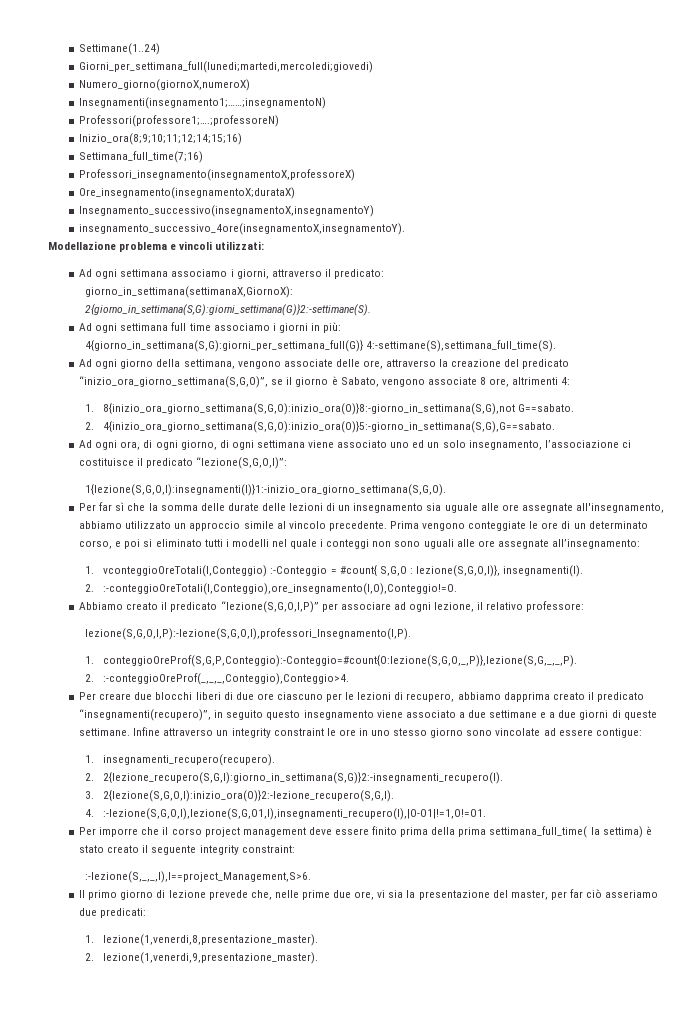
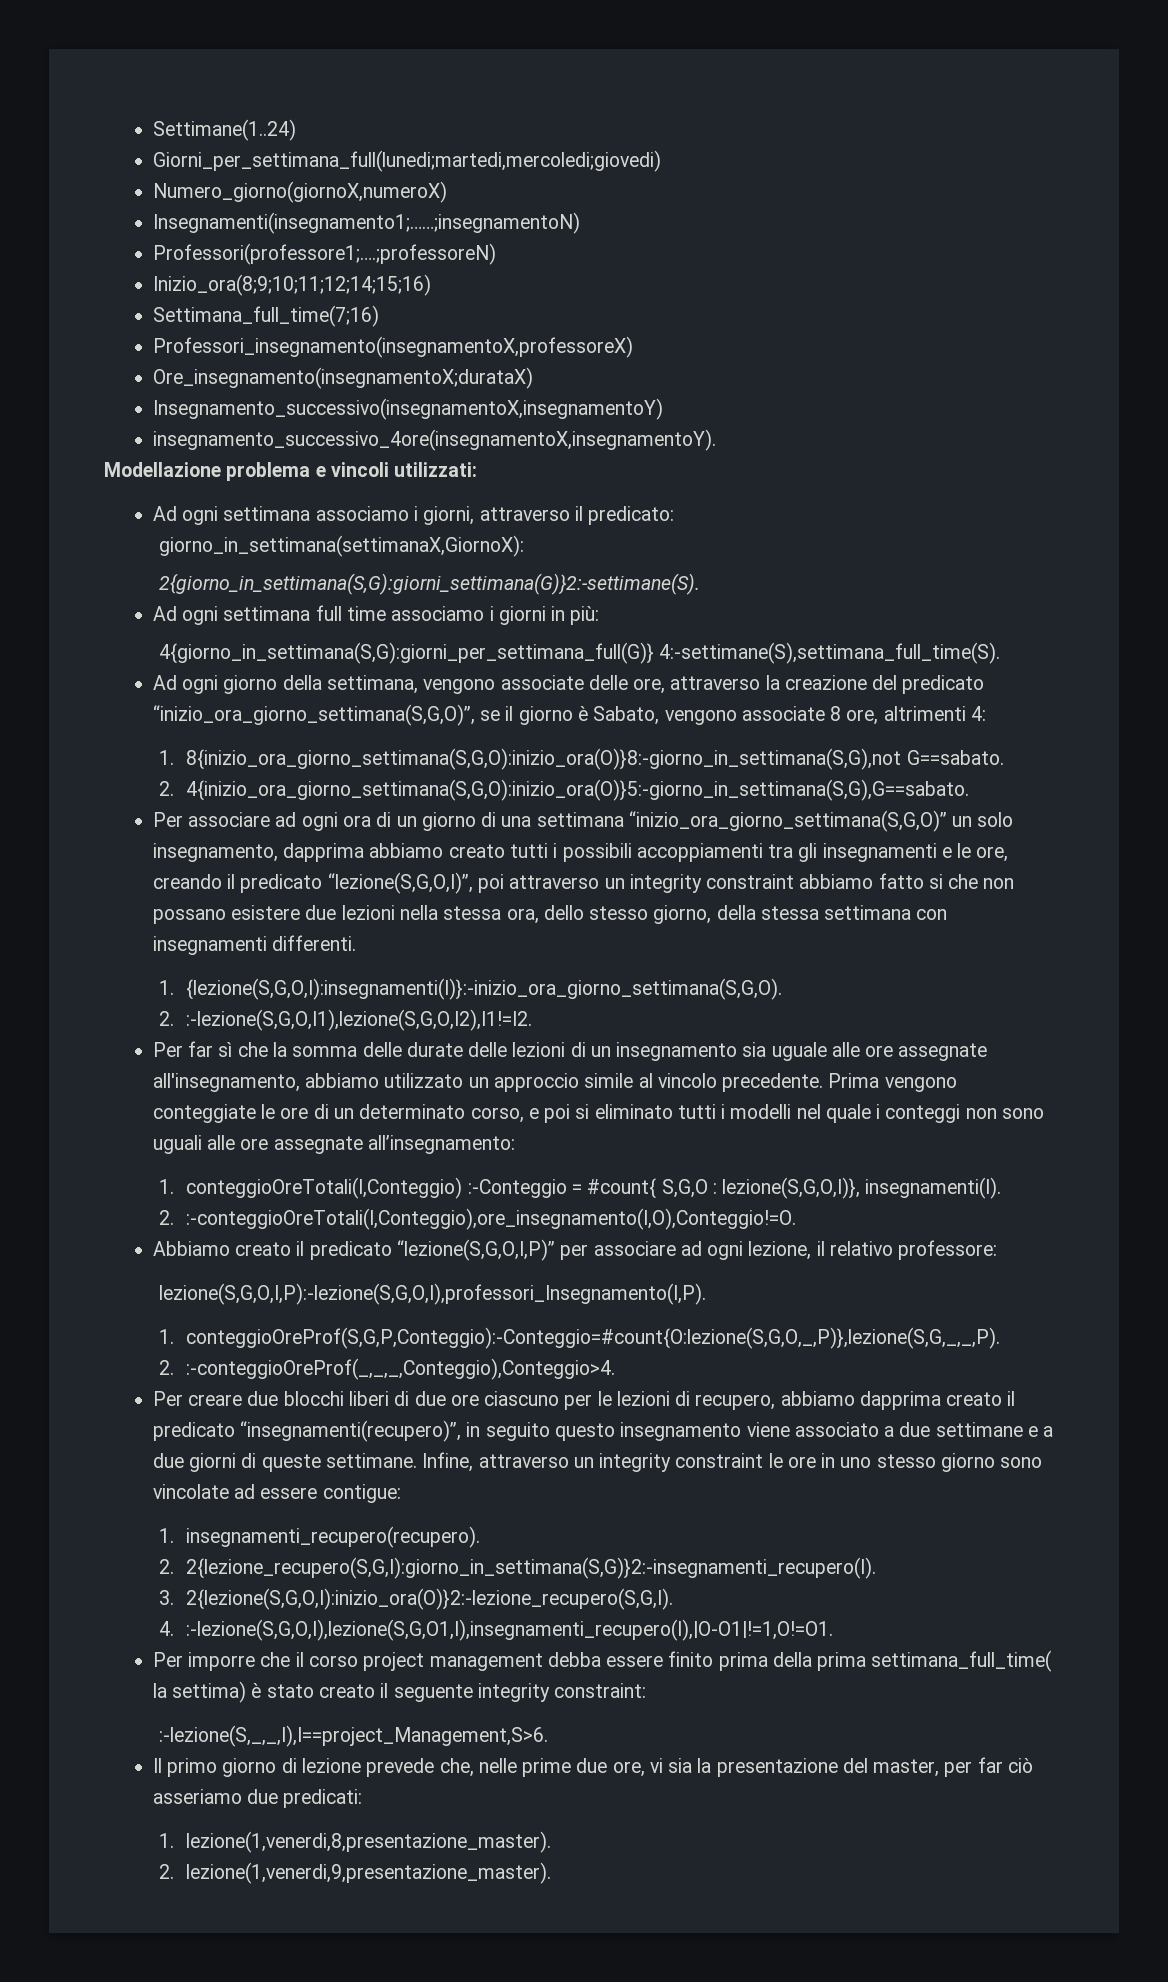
[79,440,631,450] [79,457,288,469] [84,484,446,496] Ad ogni ora, di ogni giorno, di ogni settimana viene associato uno ed un solo insegnamento, l’associazione ci costituisce il predicato “lezione(S,G,O,I)”: // 1{lezione(S,G,O,I):insegnamenti(I)}1:-inizio_ora_giorno_settimana(S,G,O). -> [152,810,1014,832] [152,843,1009,862] [152,872,1015,894] [152,905,948,924] [152,935,357,955] [158,978,783,1000] [158,1009,533,1031] Per associare ad ogni ora di un giorno di una settimana “inizio_ora_giorno_settimana(S,G,O)” un solo insegnamento, dapprima abbiamo creato tutti i possibili accoppiamenti tra gli insegnamenti e le ore, creando il predicato “lezione(S,G,O,I)”, poi attraverso un integrity constraint abbiamo fatto si che non possano esistere due lezioni nella stessa ora, dello stesso giorno, della stessa settimana con insegnamenti differenti. // 1. {lezione(S,G,O,I):insegnamenti(I)}:-inizio_ora_giorno_settimana(S,G,O). // 2. :-lezione(S,G,O,I1),lezione(S,G,O,I2),I1!=I2.
[103,565,268,577] vconteggioOreTotali(I,Conteggio) -> [186,1177,463,1199] conteggioOreTotali(I,Conteggio)
[133,727,161,736] Infine -> [422,1452,474,1472] Infine,
[308,827,332,835] deve -> [547,1652,601,1667] debba

